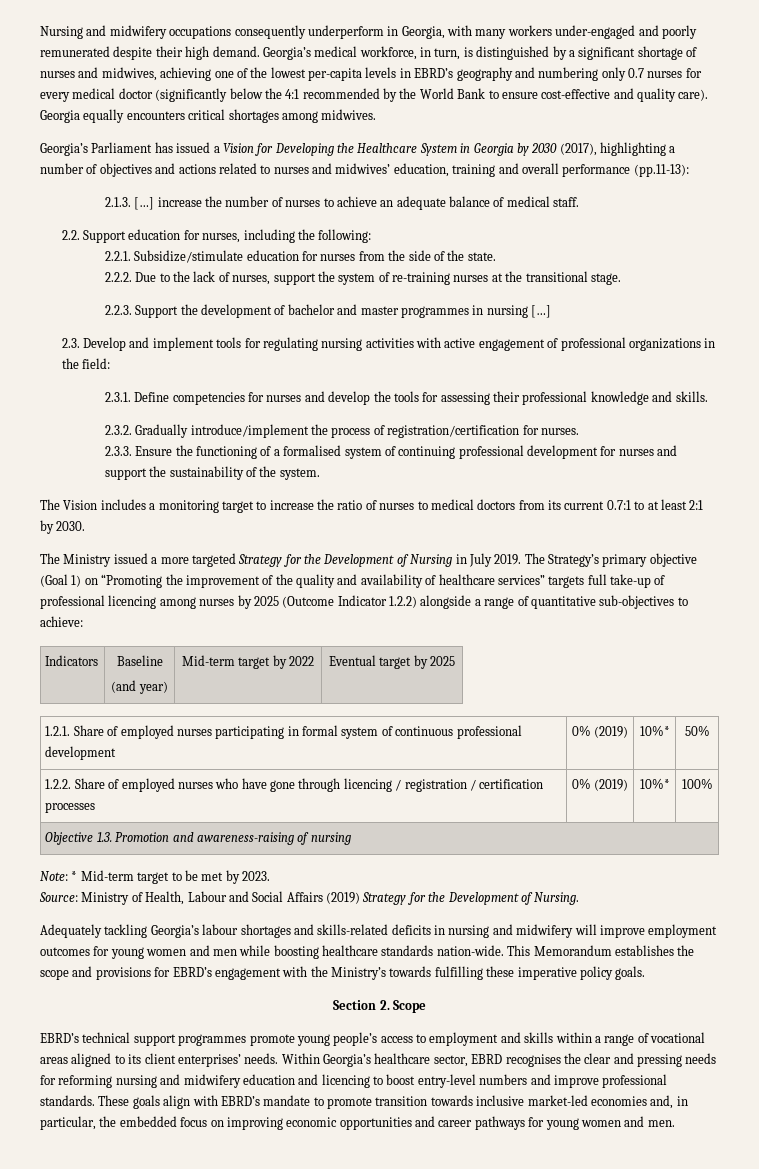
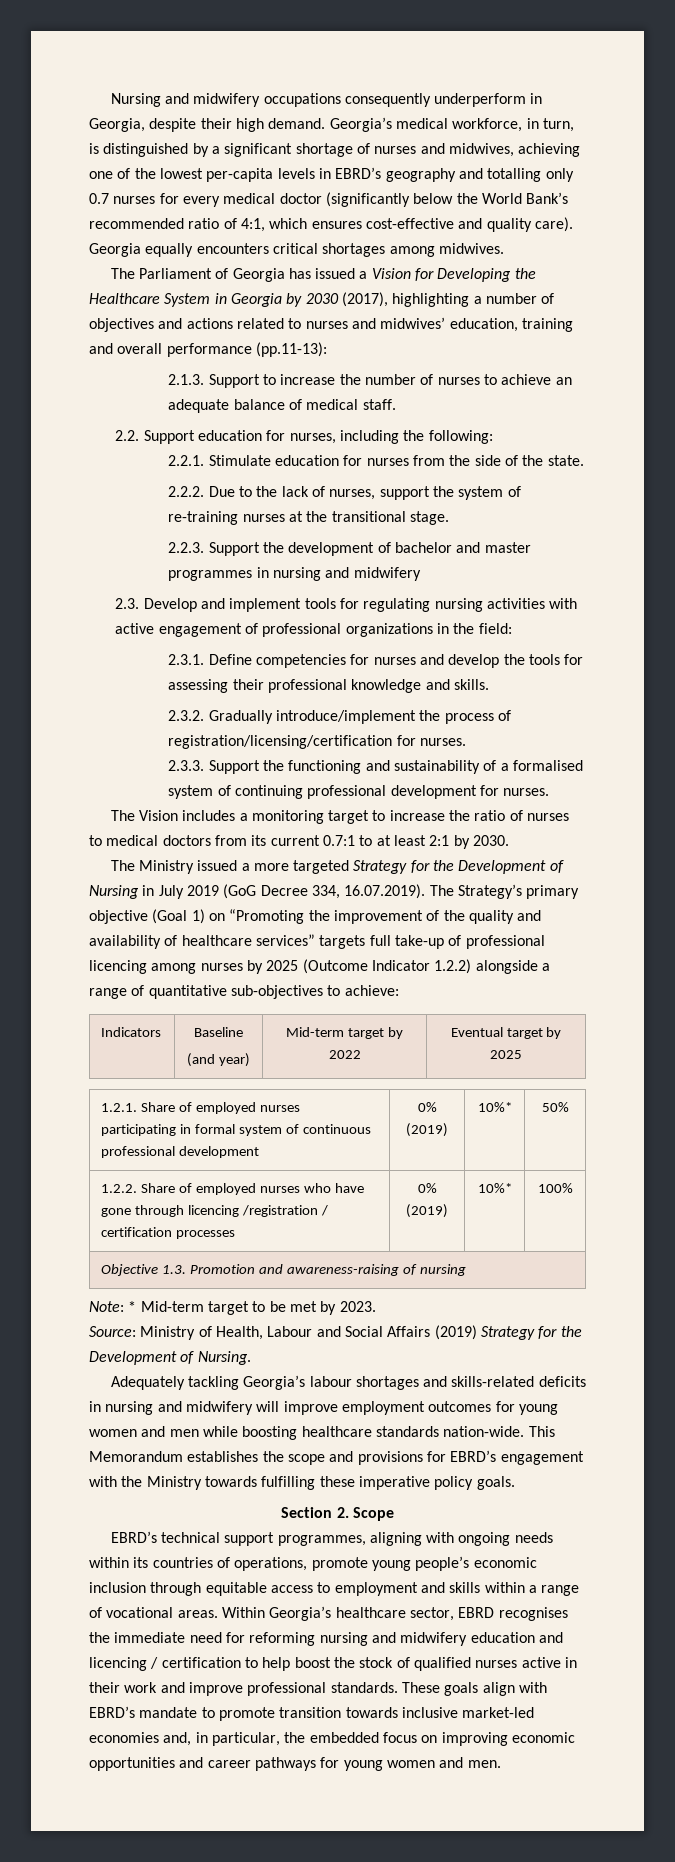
[447,25,697,39] [40,46,110,57] with many workers under-engaged and poorly remunerated -> (145, 125) none
[538,67,599,81] numbering -> [487,168,542,182] totalling
[285,88,538,102] 4:1 recommended by the World Bank to ensure -> [481,192,569,204] [89,218,362,232] World Bank’s recommended ratio of 4:1, which ensures
[40,142,153,156] Georgia’s Parliament -> [110,268,285,282] The Parliament of Georgia
[134,197,155,210] […] -> [208,374,277,388] Support to
[134,250,244,263] Subsidize/stimulate -> [208,455,271,466] Stimulate
[530,305,551,318] […] -> [325,567,421,581] and midwifery
[387,425,520,438] registration/certification -> [168,735,393,749] registration/licensing/certification
[135,446,173,456] Ensure -> [208,760,260,774] Support
(257, 452) none -> [365,760,480,774] and sustainability
[618,445,678,456] [104,466,320,480] nurses and support the sustainability of the system. -> [503,788,550,796] nurses.
[494,554,522,565] 2019. -> [186,884,426,899] 2019 (GoG Decree 334, 16.07.2019).
[395,779,467,792] / registration -> [242,1205,319,1217] /registration
[331,967,386,980] Ministry’s -> [146,1476,202,1490] Ministry
[178,1032,378,1046] programmes promote young people’s -> [277,1532,553,1546] [89,1556,537,1571] [89,1582,267,1596] programmes, aligning with ongoing needs within its countries of operations, promote young people’s economic inclusion through equitable
[40,1053,279,1067] areas aligned to its client enterprises’ needs. -> [177,1610,218,1618] areas.
[584,1053,717,1067] clear and pressing needs -> [114,1632,222,1643] immediate need
[373,1074,528,1088] to boost entry-level numbers -> [150,1657,577,1671] [89,1682,158,1693] / certification to help boost the stock of qualified nurses active in their work

